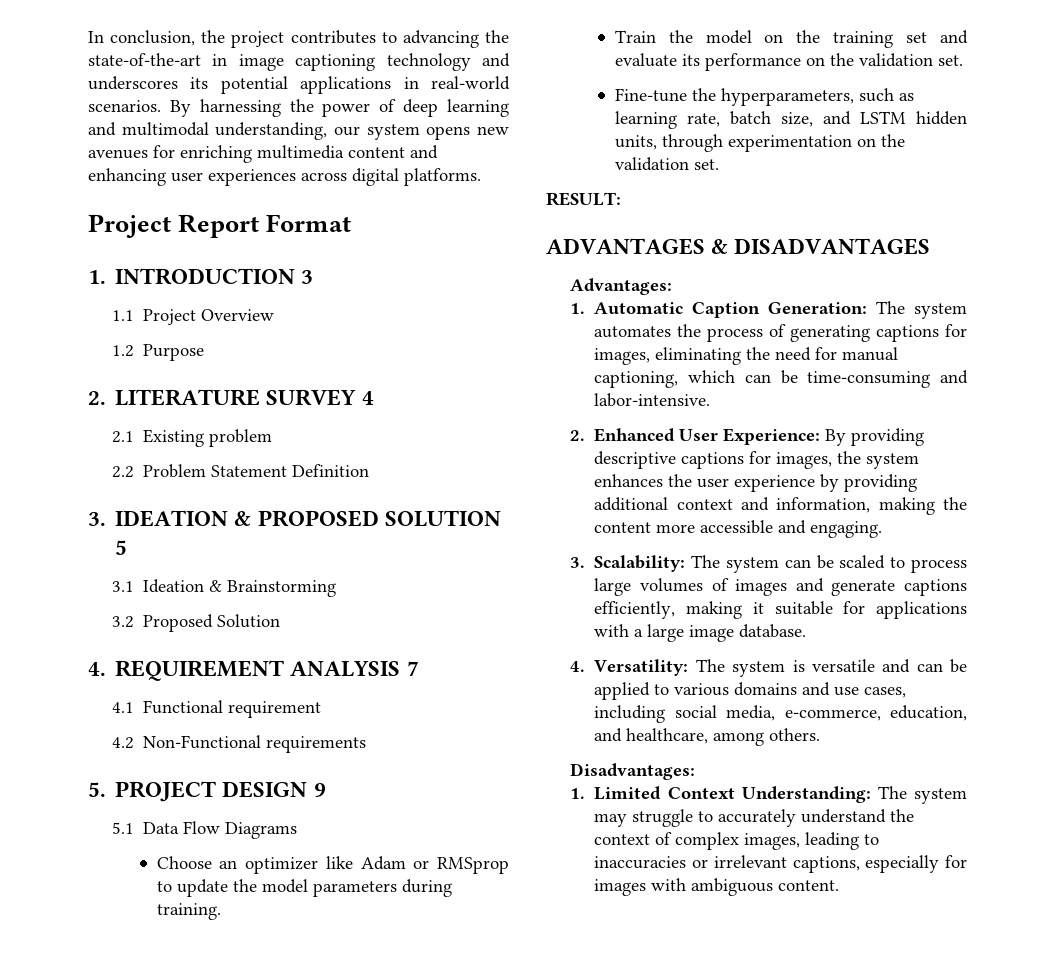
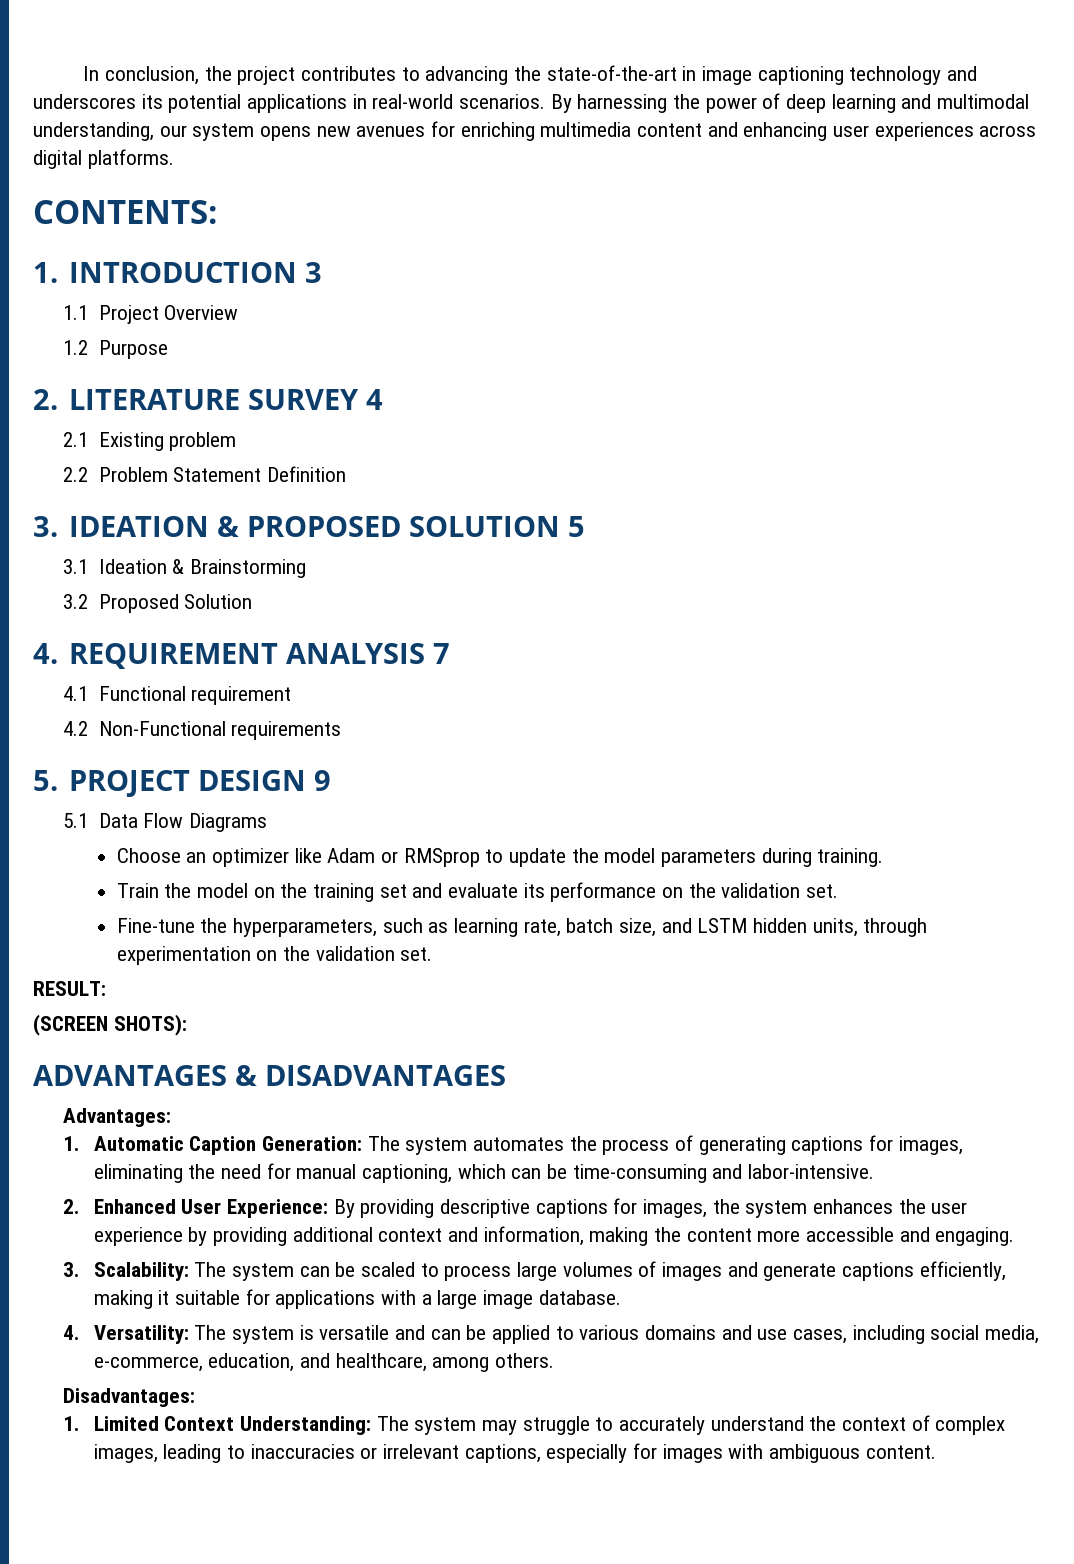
[88,214,352,238] Project Report Format -> [33,200,217,224] CONTENTS:
(621, 199) none -> [33,1014,187,1036] // (SCREEN SHOTS):

